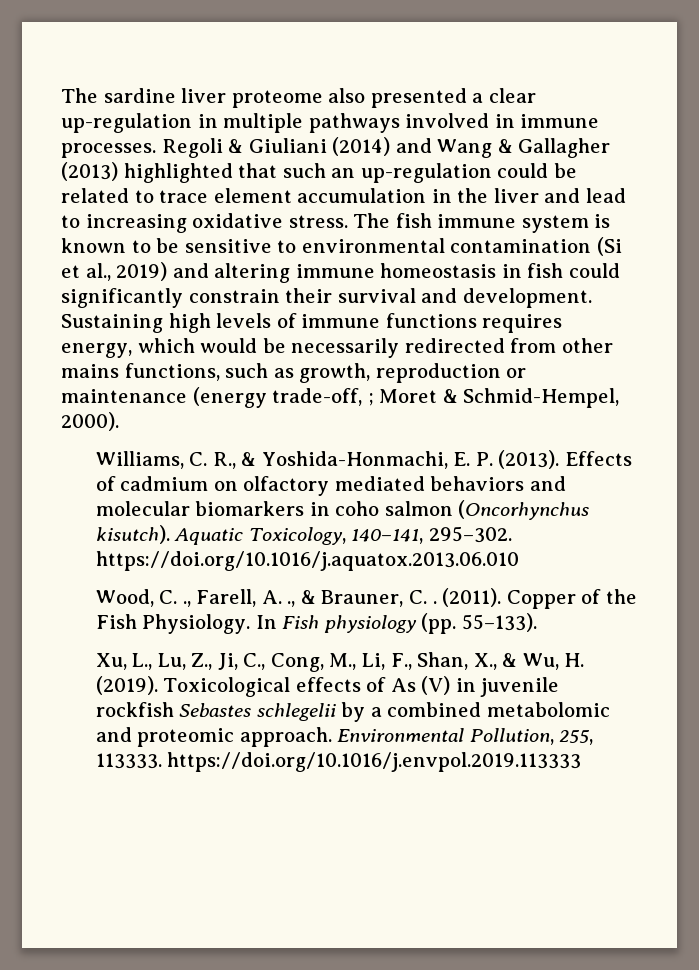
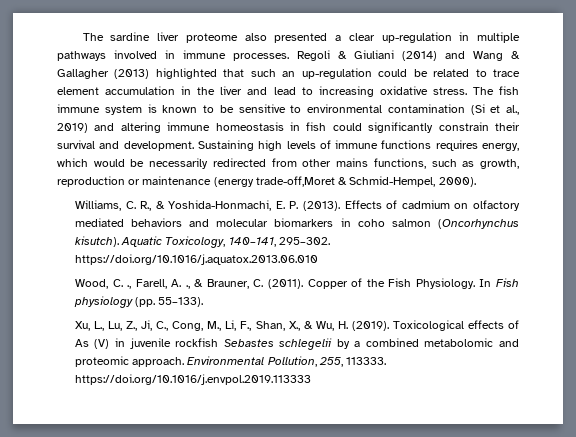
[272,388,438,406] trade-off, ; Moret -> [255,176,335,187] trade-off,Moret
[432,601,437,604] . -> (264, 283) none

